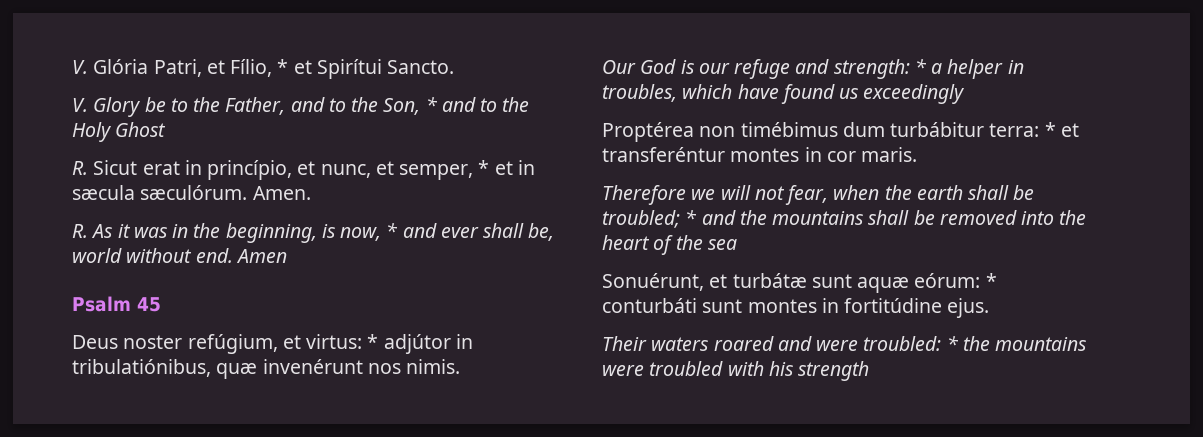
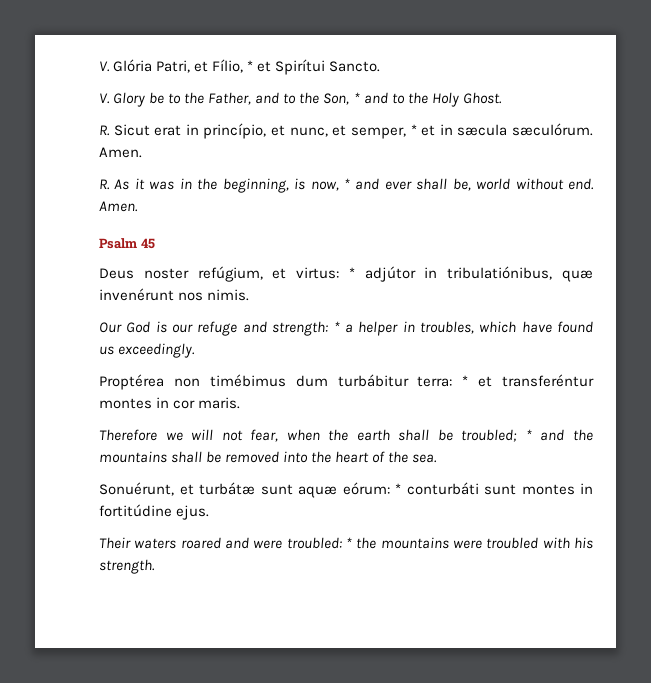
[115,122,167,137] Ghost -> [462,92,502,104] Ghost.
[235,249,287,263] Amen -> [99,201,138,212] Amen.
[863,84,966,104] exceedingly -> [118,343,196,358] exceedingly.
[707,239,737,250] sea -> [412,454,438,463] sea.
[798,361,870,381] strength -> [99,559,155,574] strength.

